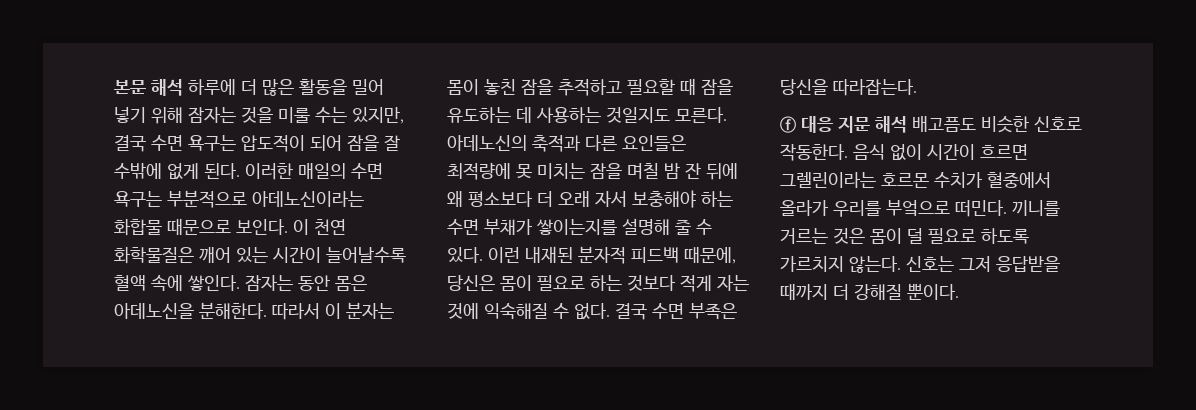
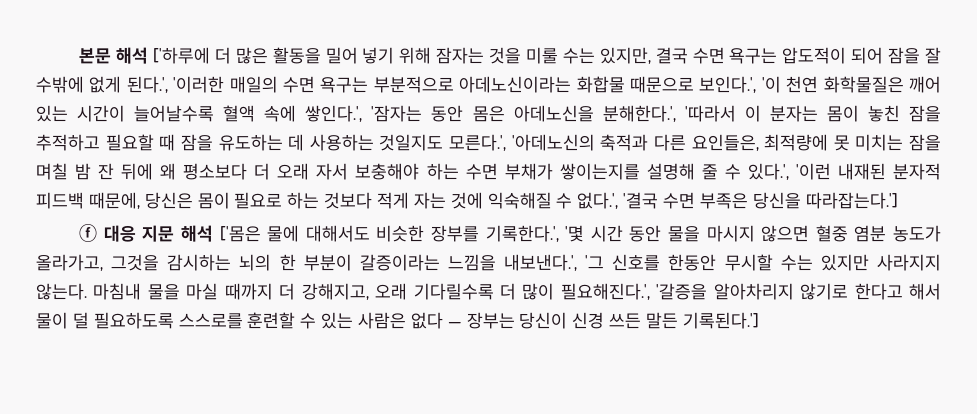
[188,79,236,95] 하루에 -> [153,47,211,64] ['하루에
[204,163,293,180] 된다. 이러한 -> [126,76,225,93] 된다.', '이러한
[236,219,309,235] 보인다. 이 -> [699,76,781,93] 보인다.', '이
[188,275,293,291] 쌓인다. 잠자는 -> [305,105,423,122] 쌓인다.', '잠자는
[199,302,320,320] 분해한다. 따라서 -> [602,105,736,122] 분해한다.', '따라서
[675,107,727,123] [447,135,527,151] 모른다. 아데노신의 -> [449,134,595,151] 모른다.', '아데노신의
[622,135,686,151] 요인들은 -> [691,134,759,151] 요인들은,
[447,247,520,263] 있다. 이런 -> [747,163,831,180] 있다.', '이런
[574,303,647,320] 없다. 결국 -> [577,192,659,209] 없다.', '결국
[833,79,917,96] 따라잡는다. -> [805,192,898,209] 따라잡는다.']
[912,116,1082,133] [780,143,1028,161] [780,172,1051,188] [780,200,1060,217] [780,228,1029,244] [780,256,1060,273] [780,283,959,300] 배고픔도 비슷한 신호로 작동한다. 음식 없이 시간이 흐르면 그렐린이라는 호르몬 수치가 혈중에서 올라가 우리를 부엌으로 떠민다. 끼니를 거르는 것은 몸이 덜 필요로 하도록 가르치지 않는다. 신호는 그저 응답받을 때까지 더 강해질 뿐이다. -> [219,225,941,242] [36,254,941,271] [36,283,941,300] [36,312,759,329] ['몸은 물에 대해서도 비슷한 장부를 기록한다.', '몇 시간 동안 물을 마시지 않으면 혈중 염분 농도가 올라가고, 그것을 감시하는 뇌의 한 부분이 갈증이라는 느낌을 내보낸다.', '그 신호를 한동안 무시할 수는 있지만 사라지지 않는다. 마침내 물을 마실 때까지 더 강해지고, 오래 기다릴수록 더 많이 필요해진다.', '갈증을 알아차리지 않기로 한다고 해서 물이 덜 필요하도록 스스로를 훈련할 수 있는 사람은 없다 — 장부는 당신이 신경 쓰든 말든 기록된다.']

